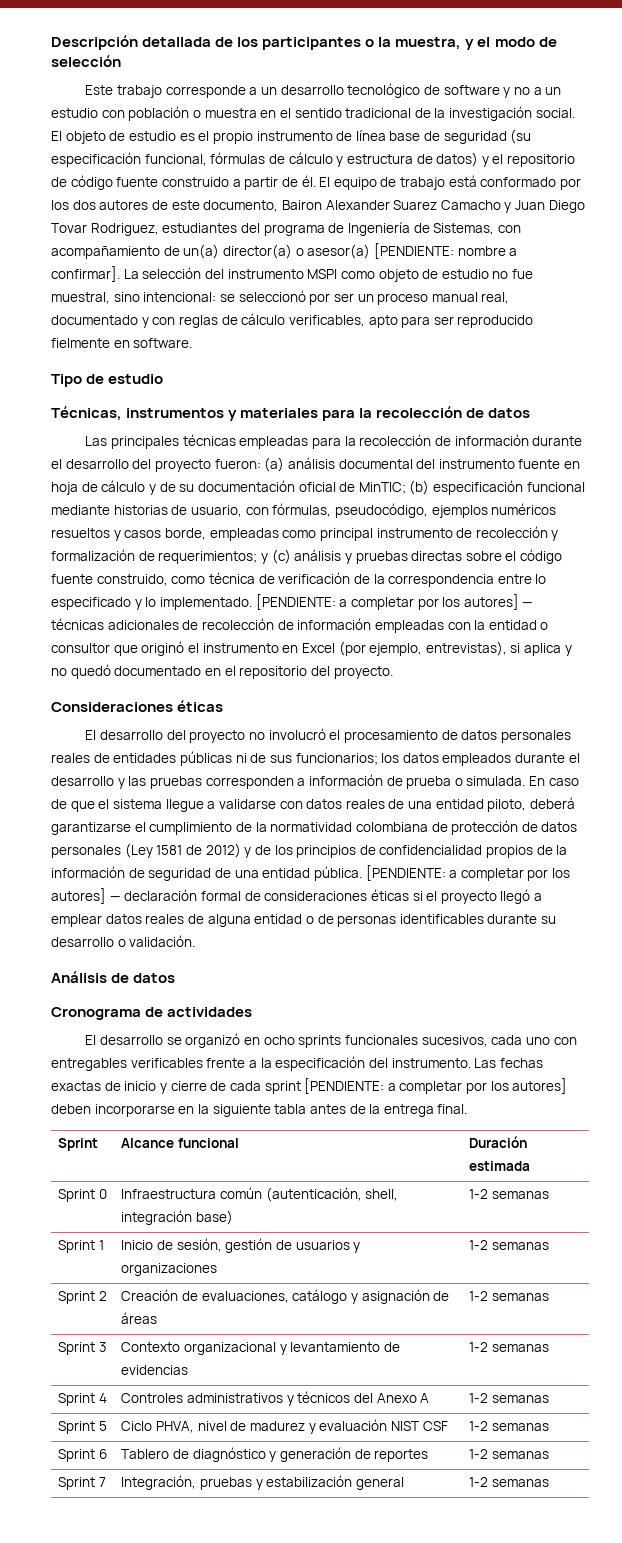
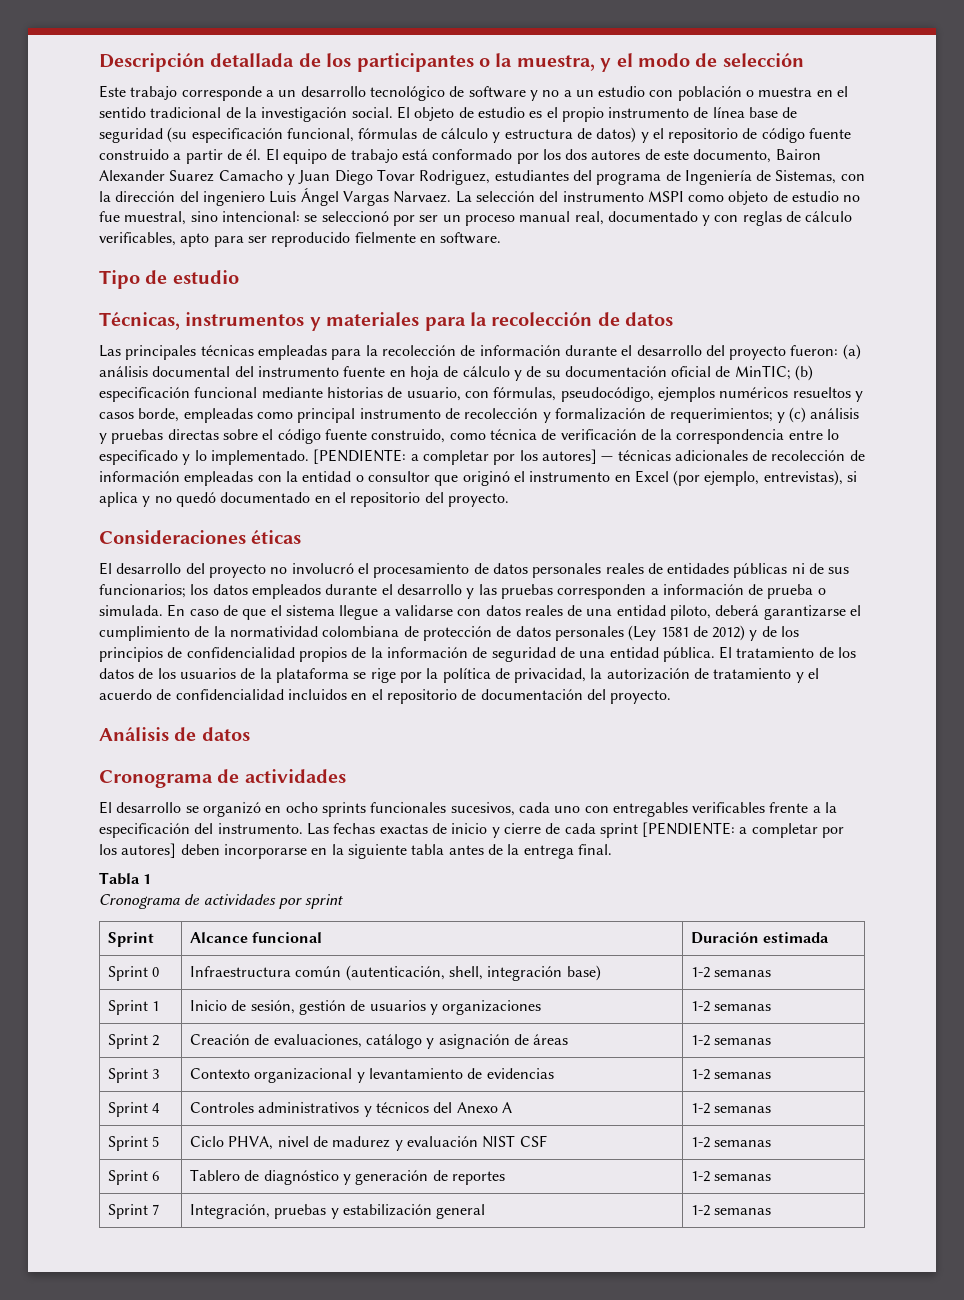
[51,243,518,259] [51,266,120,282] acompañamiento de un(a) director(a) o asesor(a) [PENDIENTE: nombre a confirmar]. -> [99,188,452,206] la dirección del ingeniero Luis Ángel Vargas Narvaez.
[365,865,571,881] [51,888,543,904] [51,914,557,927] [51,935,196,947] [PENDIENTE: a completar por los autores] — declaración formal de consideraciones éticas si el proyecto llegó a emplear datos reales de alguna entidad o de personas identificables durante su desarrollo o validación. -> [719,646,857,659] [99,668,820,683] [99,689,672,704] El tratamiento de los datos de los usuarios de la plataforma se rige por la política de privacidad, la autorización de tratamiento y el acuerdo de confidencialidad incluidos en el repositorio de documentación del proyecto.
(468, 1109) none -> [99,872,152,885] [99,894,344,909] // Tabla 1 // Cronograma de actividades por sprint

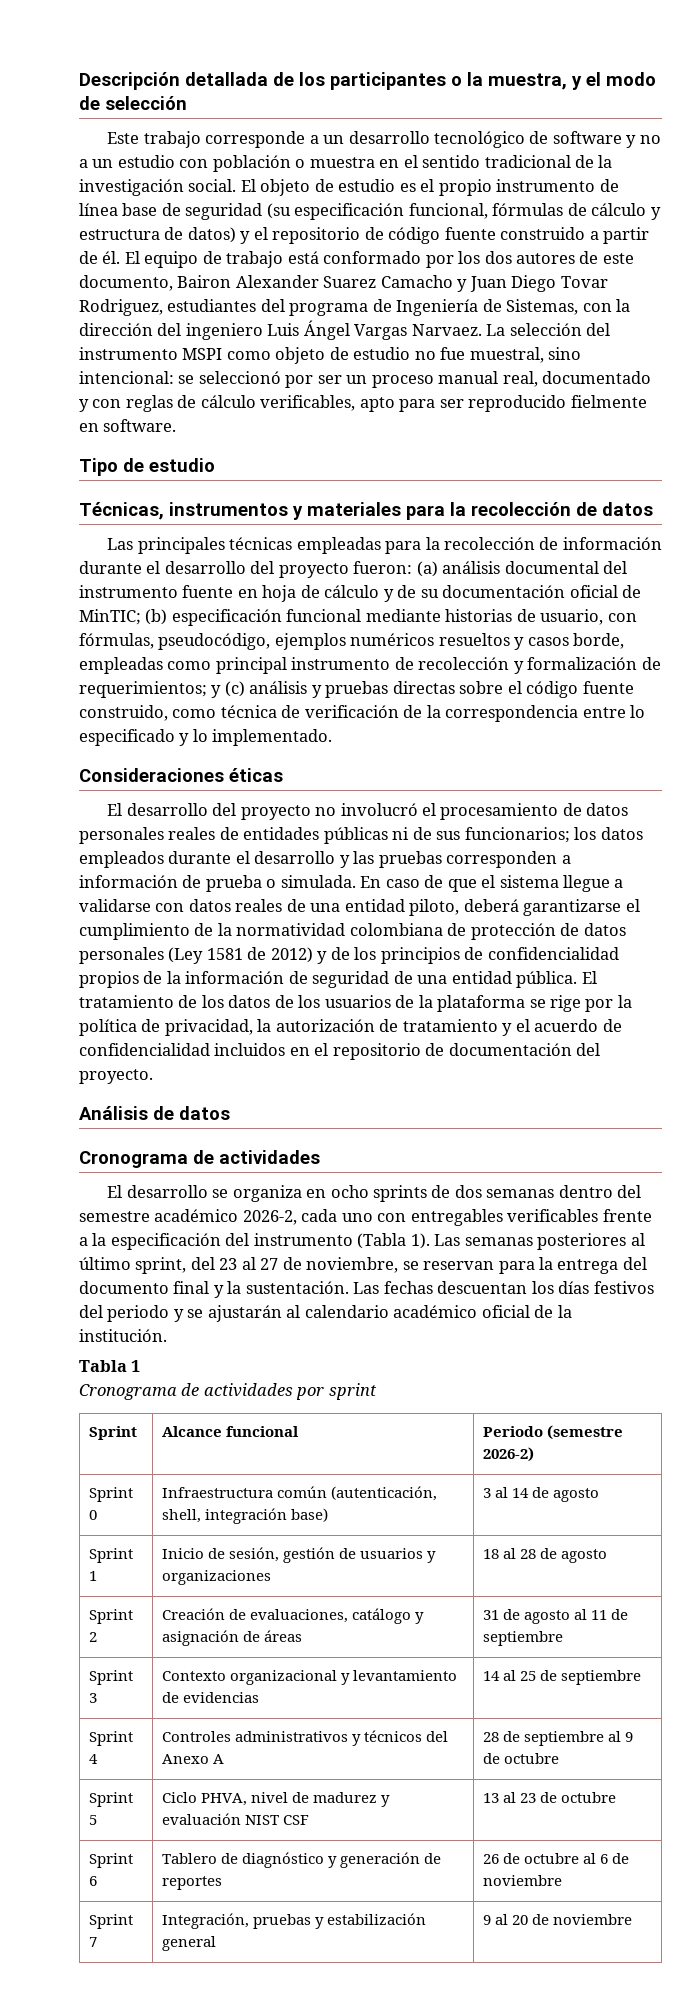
[313,449,865,465] [99,470,858,486] [99,492,509,507] [PENDIENTE: a completar por los autores] — técnicas adicionales de recolección de información empleadas con la entidad o consultor que originó el instrumento en Excel (por ejemplo, entrevistas), si aplica y no quedó documentado en el repositorio del proyecto. -> (333, 737) none
[202,802,261,817] organizó -> [232,1185,302,1202] organiza
[370,802,515,816] funcionales sucesivos, -> [431,1185,642,1198] [79,1209,297,1225] de dos semanas dentro del semestre académico 2026-2,
[217,822,845,838] [99,843,612,859] instrumento. Las fechas exactas de inicio y cierre de cada sprint [PENDIENTE: a completar por los autores] deben incorporarse en la siguiente tabla antes de la entrega final. -> [253,1233,645,1250] [79,1257,647,1274] [79,1281,654,1298] [79,1305,572,1322] [79,1329,167,1342] instrumento (Tabla 1). Las semanas posteriores al último sprint, del 23 al 27 de noviembre, se reservan para la entrega del documento final y la sustentación. Las fechas descuentan los días festivos del periodo y se ajustarán al calendario académico oficial de la institución.
[690,932,830,944] Duración estimada -> [482,1425,623,1440] [482,1447,534,1462] Periodo (semestre 2026-2)
[690,967,772,978] 1-2 semanas -> [482,1487,599,1502] 3 al 14 de agosto
[690,1001,772,1012] 1-2 semanas -> [482,1548,607,1563] 18 al 28 de agosto
[690,1035,772,1046] 1-2 semanas -> [482,1609,628,1624] [482,1631,563,1646] 31 de agosto al 11 de septiembre
[690,1069,772,1080] 1-2 semanas -> [482,1670,641,1685] 14 al 25 de septiembre
[690,1103,772,1114] 1-2 semanas -> [482,1731,633,1746] [482,1753,559,1764] 28 de septiembre al 9 de octubre
[690,1137,772,1148] 1-2 semanas -> [482,1792,616,1803] 13 al 23 de octubre
[690,1171,772,1182] 1-2 semanas -> [482,1853,629,1864] [482,1875,562,1886] 26 de octubre al 6 de noviembre
[690,1205,772,1216] 1-2 semanas -> [482,1914,632,1925] 9 al 20 de noviembre

